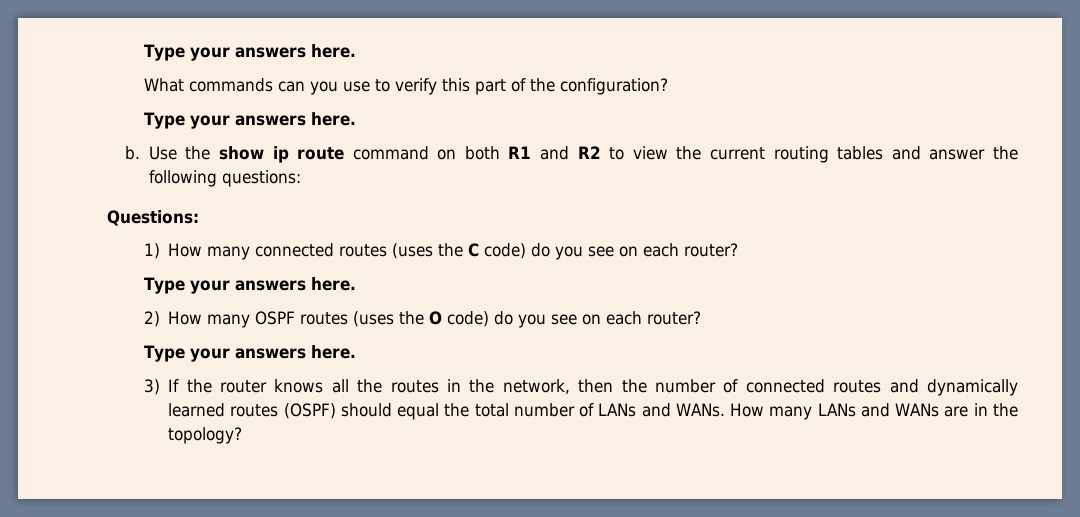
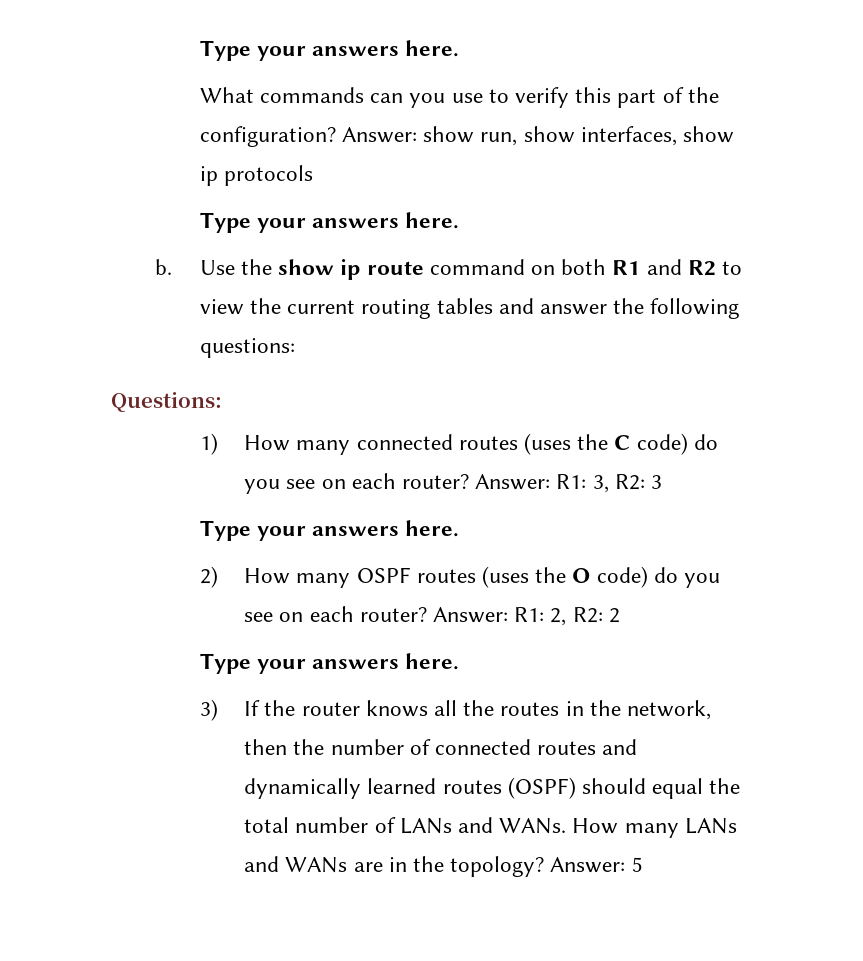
(668, 86) none -> [341,126,735,146] [199,165,313,186] Answer: show run, show interfaces, show ip protocols
(739, 250) none -> [475,474,663,493] Answer: R1: 3, R2: 3
(702, 318) none -> [432,607,620,626] Answer: R1: 2, R2: 2
(243, 435) none -> [550,857,643,873] Answer: 5

